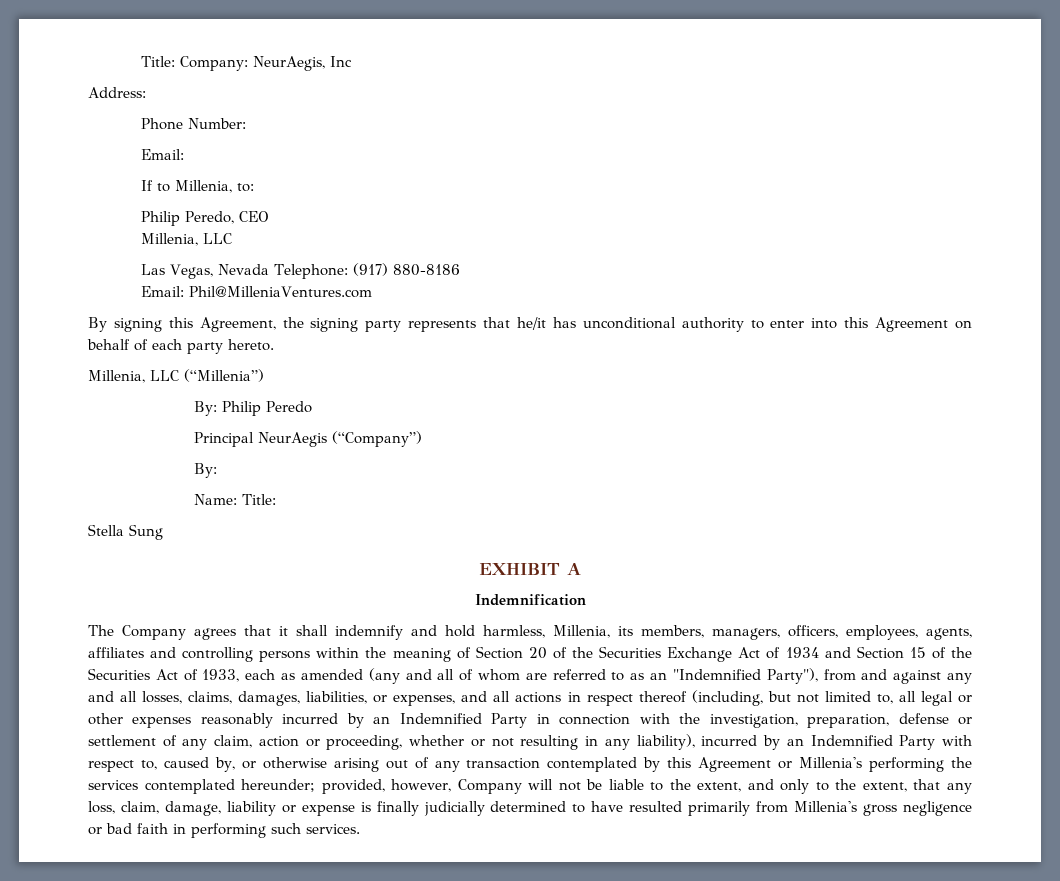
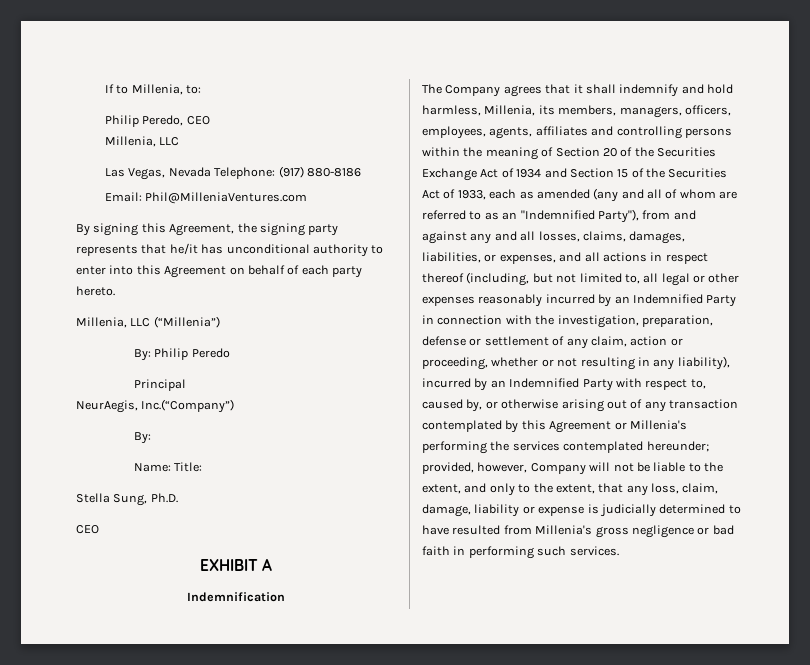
[141,56,353,71] [88,87,146,98] [141,118,247,130] [141,149,185,160] Title: Company: NeurAegis, Inc // Address: // Phone Number: // Email: // -> (105, 88) none
[258,431,423,447] NeurAegis (“Company”) -> [76,399,235,413] // NeurAegis, Inc.(“Company”)
[129,524,163,540] Sung -> [113,493,178,506] [76,525,99,534] Sung, Ph.D. // CEO
[376,801,419,816] finally -> (599, 509) none
[688,801,751,816] primarily -> (501, 530) none

